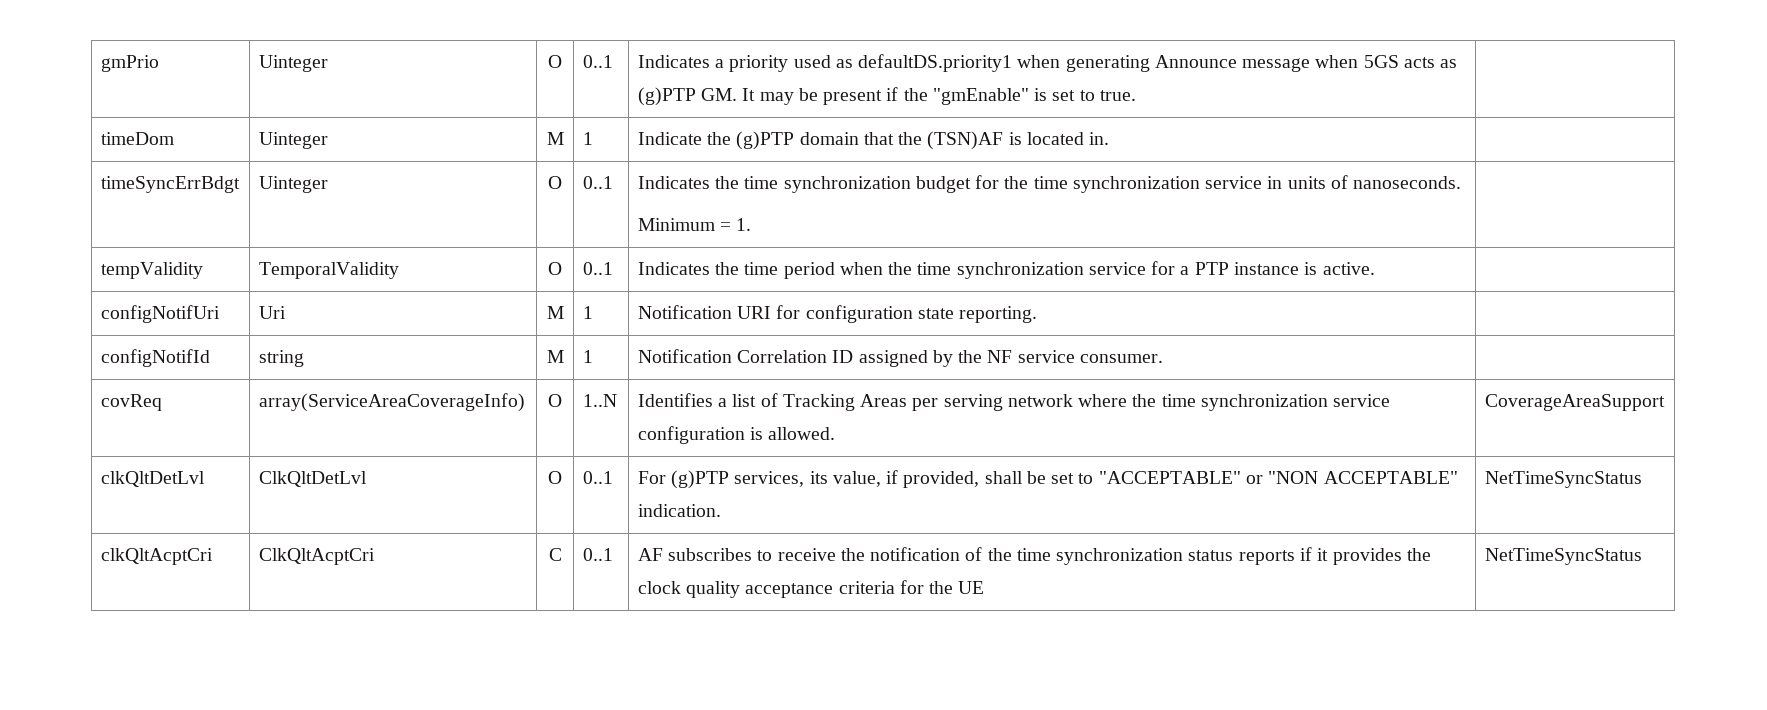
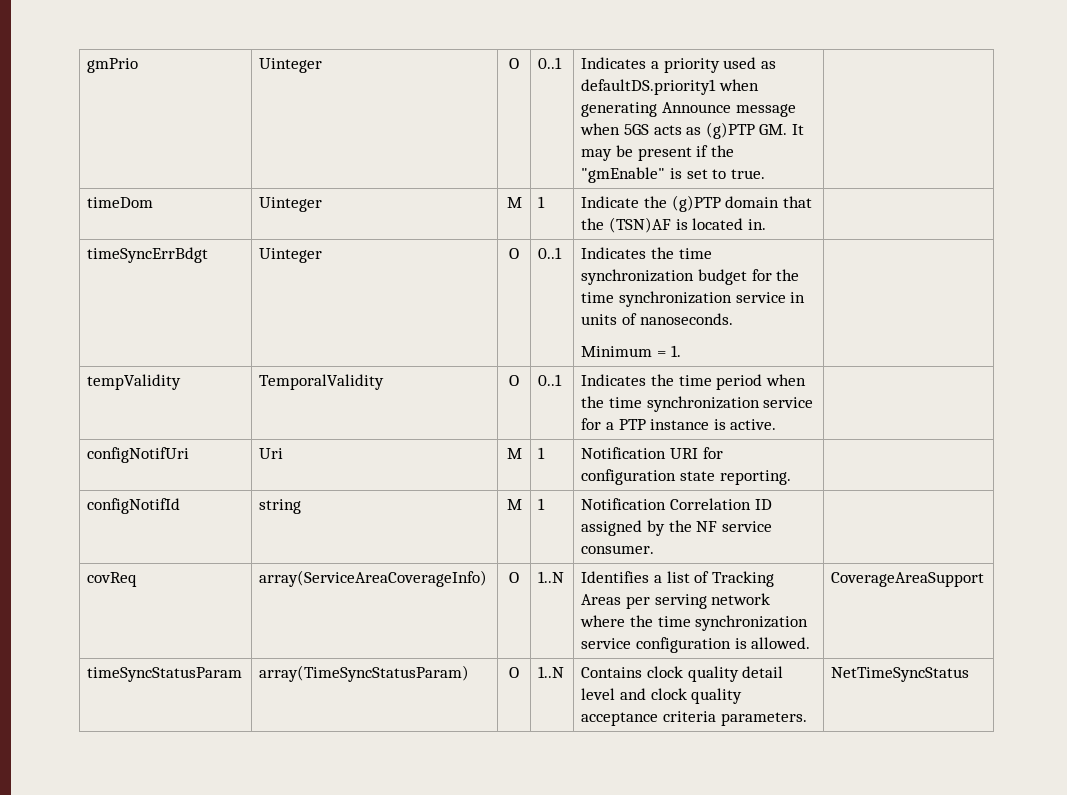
[100,471,205,487] [258,471,367,487] [548,471,562,484] [582,471,613,484] [637,470,1458,489] [637,504,721,517] [1484,471,1642,488] [100,548,213,565] [258,548,375,565] [548,548,562,561] [582,548,613,561] [637,547,1431,565] clkQltDetLvl | ClkQltDetLvl | O | 0..1 | For (g)PTP services, its value, if provided, shall be set to "ACCEPTABLE" or "NON ACCEPTABLE" indication. | NetTimeSyncStatus // clkQltAcptCri | ClkQltAcptCri | C | 0..1 | AF subscribes to receive the notification of the time synchronization status reports if it provides the -> [87,667,243,682] [259,665,470,682] [509,667,519,678] [538,666,565,678] [581,666,784,682] [581,688,646,700] timeSyncStatusParam | array(TimeSyncStatusParam) | O | 1..N | Contains clock quality detail level and
[899,580,985,594] for the UE -> [720,712,807,726] parameters.

